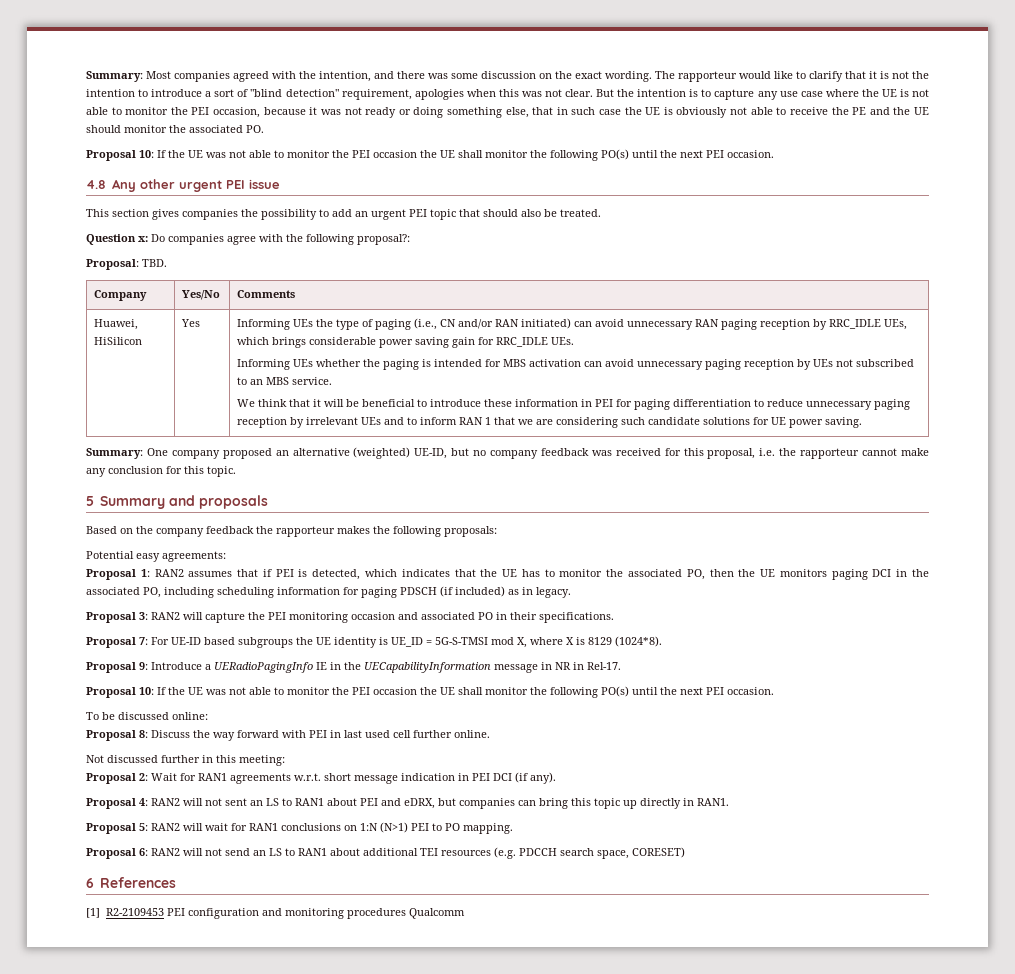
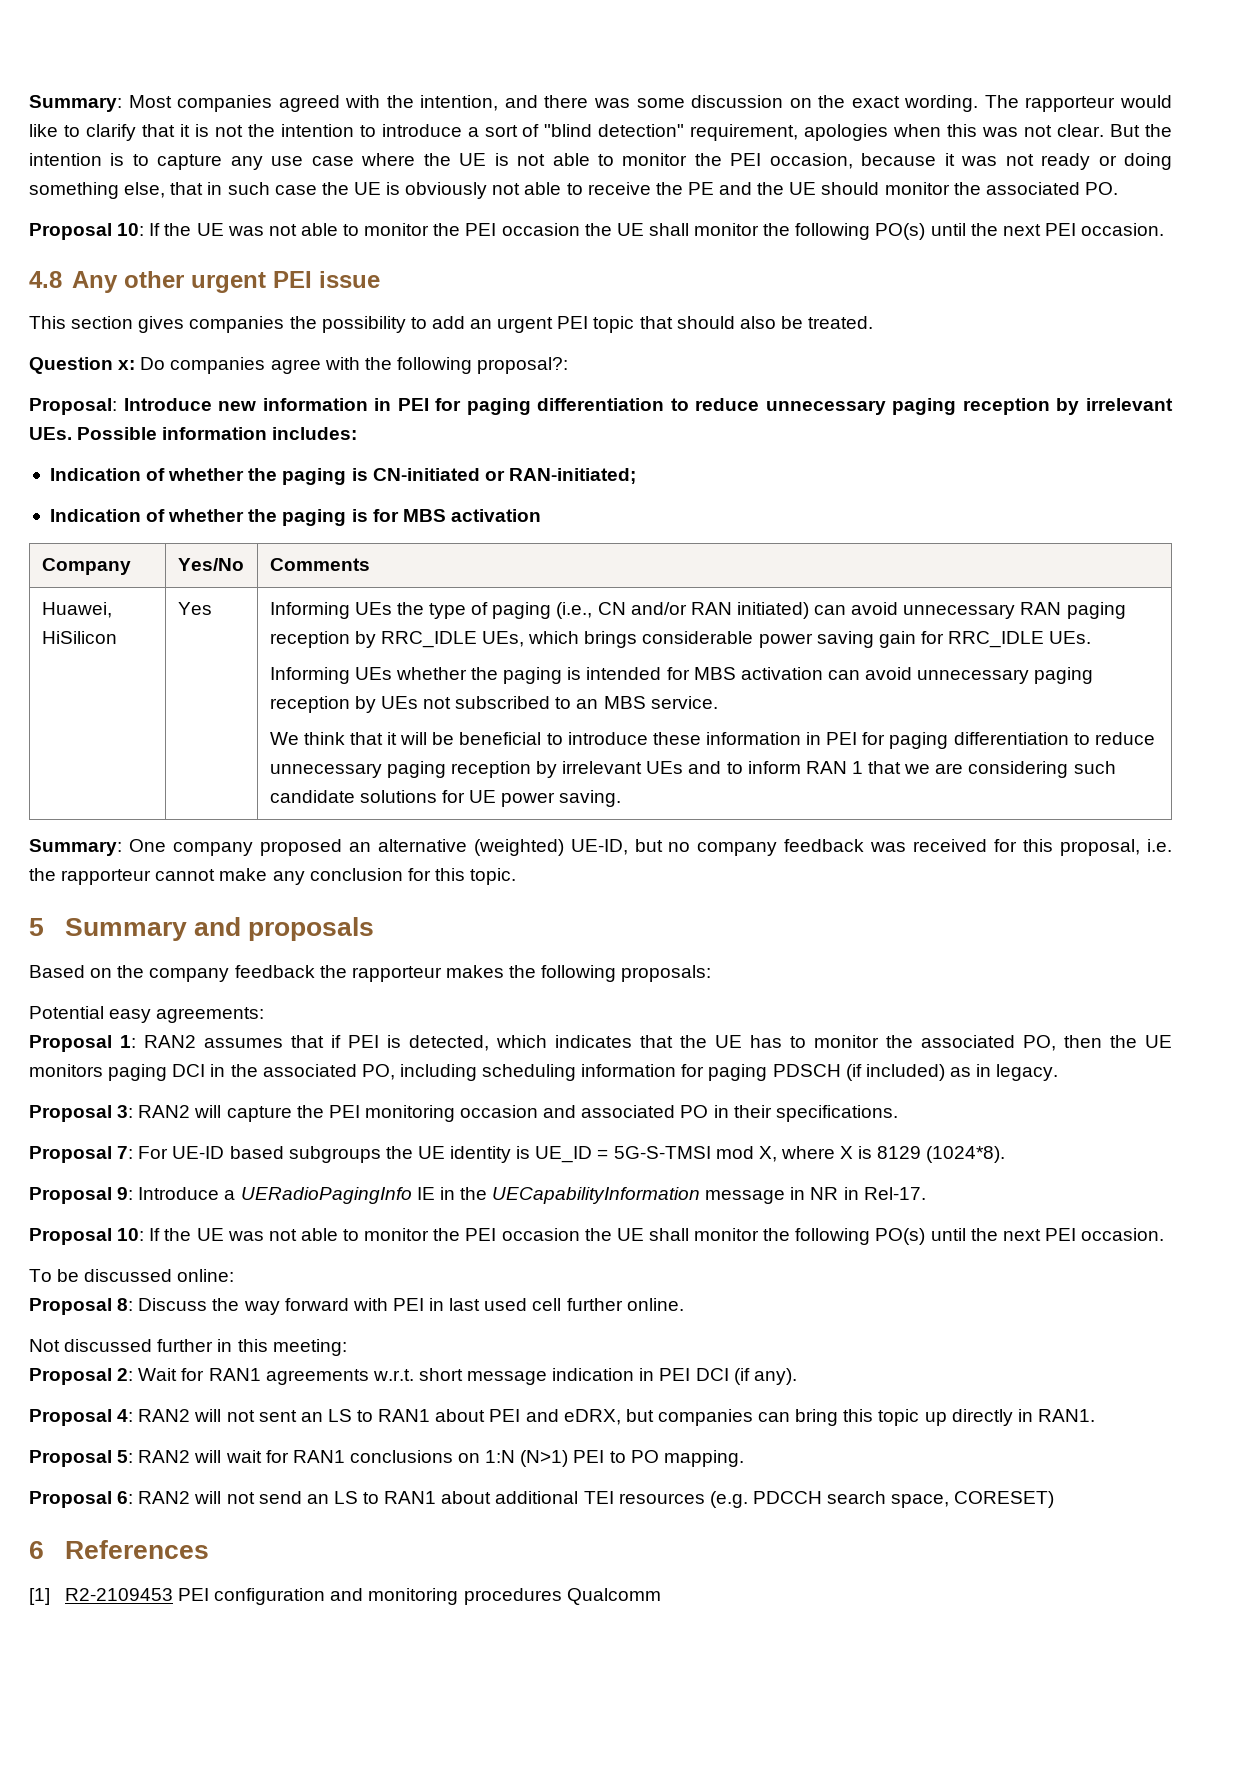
[142,259,167,267] TBD. -> [123,398,1173,415] [29,427,358,440] [49,468,636,485] [49,509,541,526] Introduce new information in PEI for paging differentiation to reduce unnecessary paging reception by irrelevant UEs. Possible information includes: // Indication of whether the paging is CN-initiated or RAN-initiated; // Indication of whether the paging is for MBS activation

